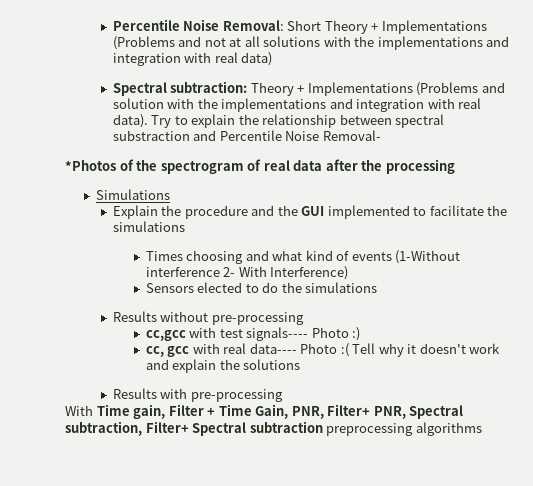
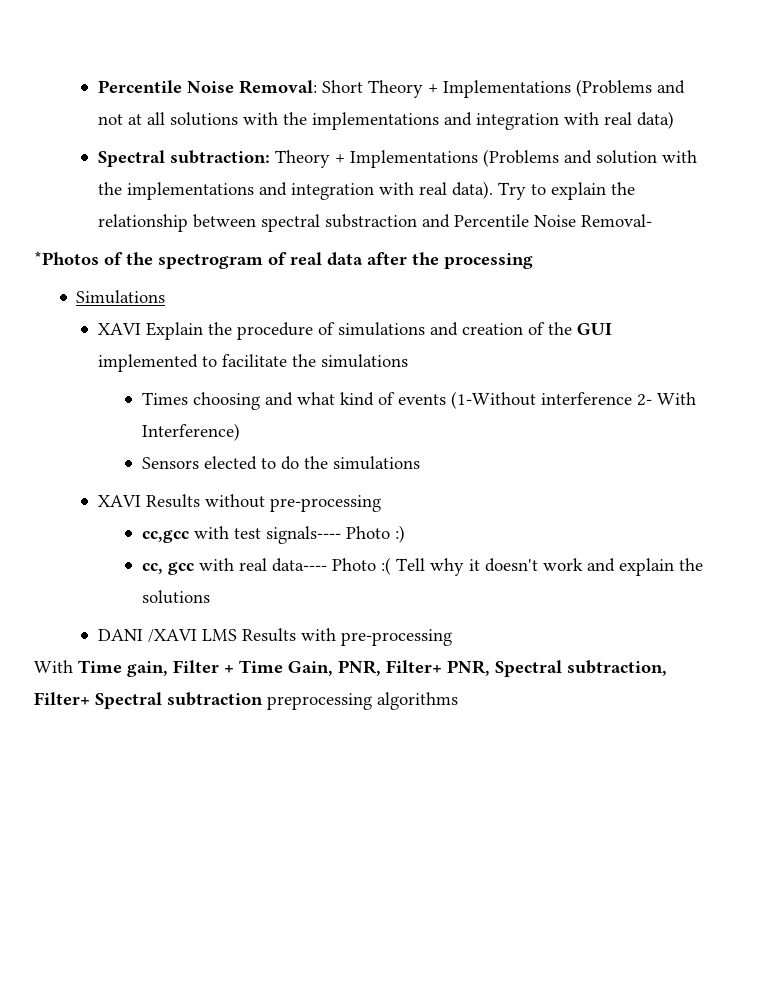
(170, 194) none -> [98,323,142,335] XAVI
[251,205,275,216] and -> [318,322,546,336] of simulations and creation of
(378, 287) none -> [98,495,142,507] XAVI
(301, 364) none -> [98,629,238,643] DANI /XAVI LMS

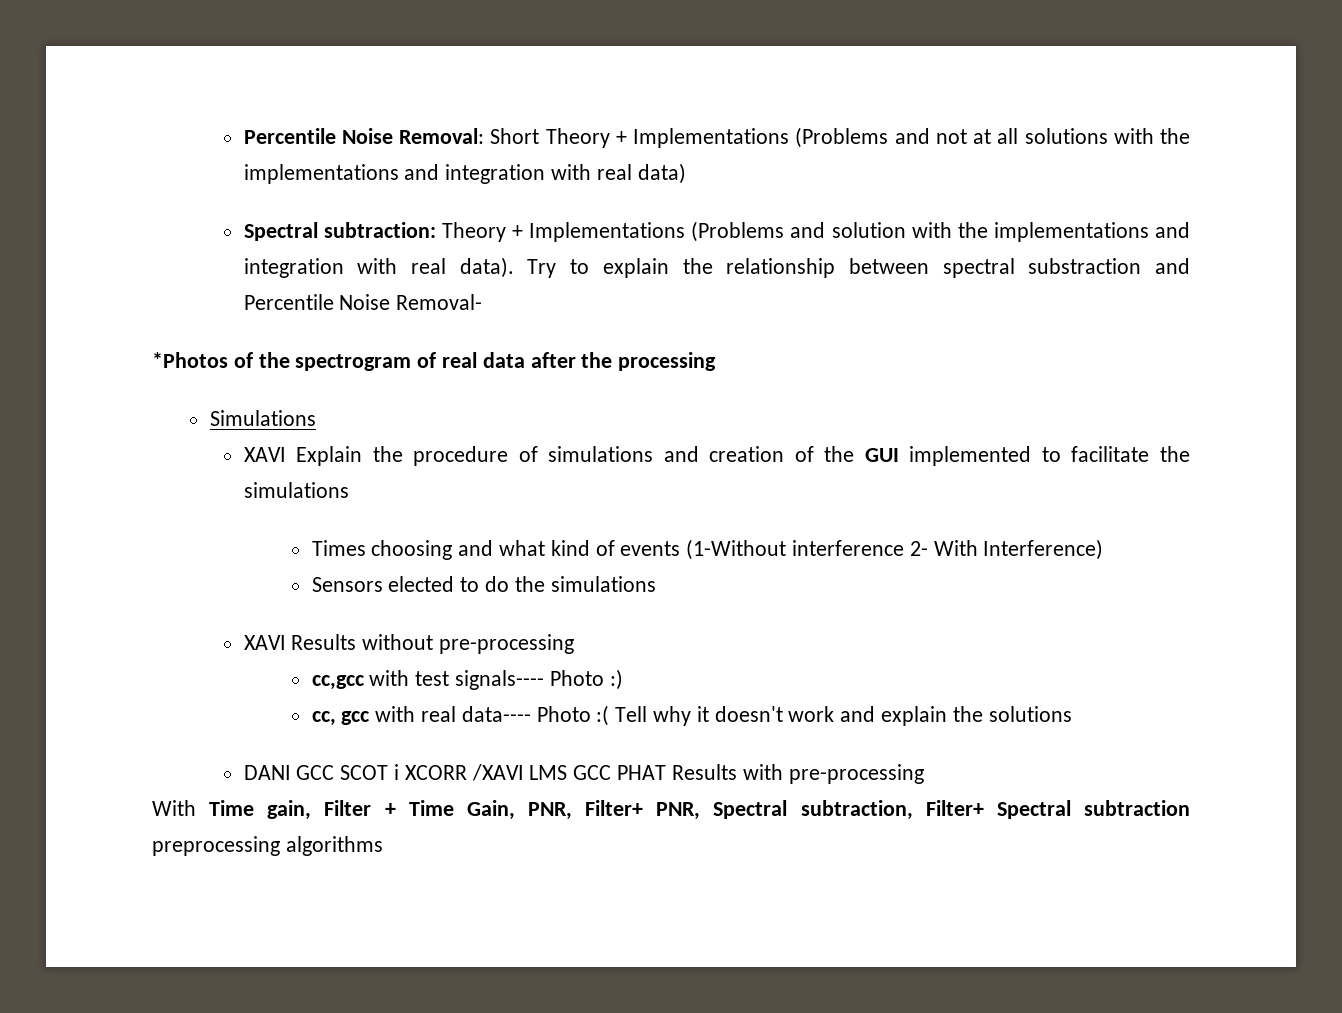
[148,629,238,643] /XAVI LMS -> [296,764,667,781] GCC SCOT i XCORR /XAVI LMS GCC PHAT

